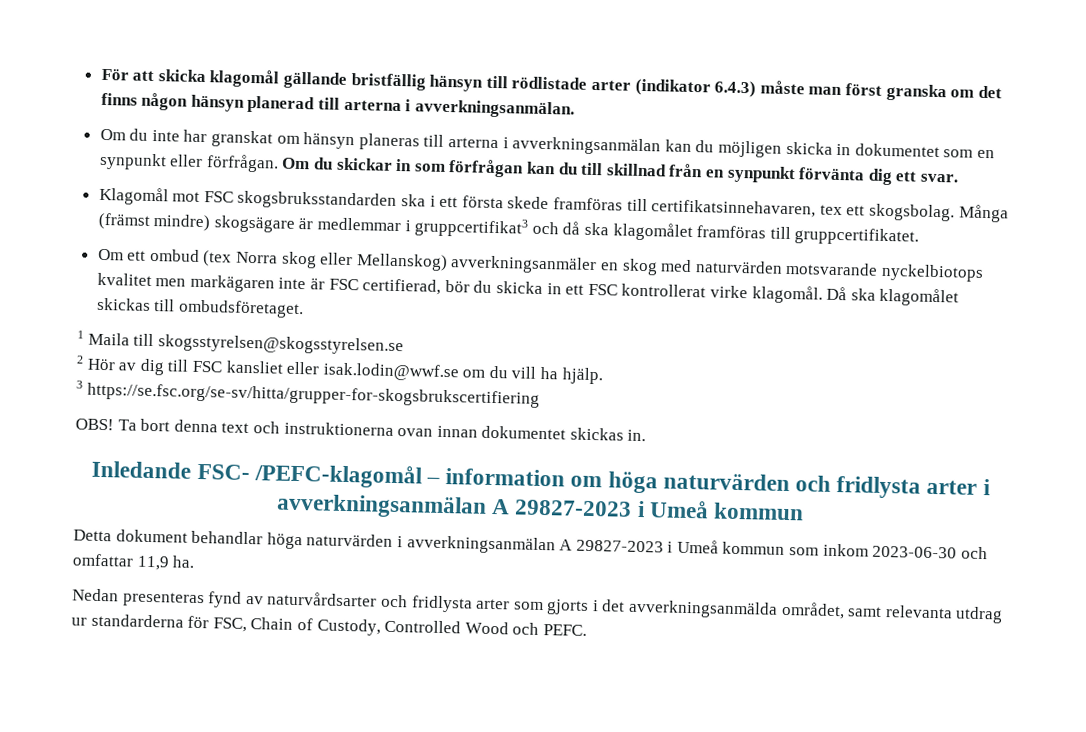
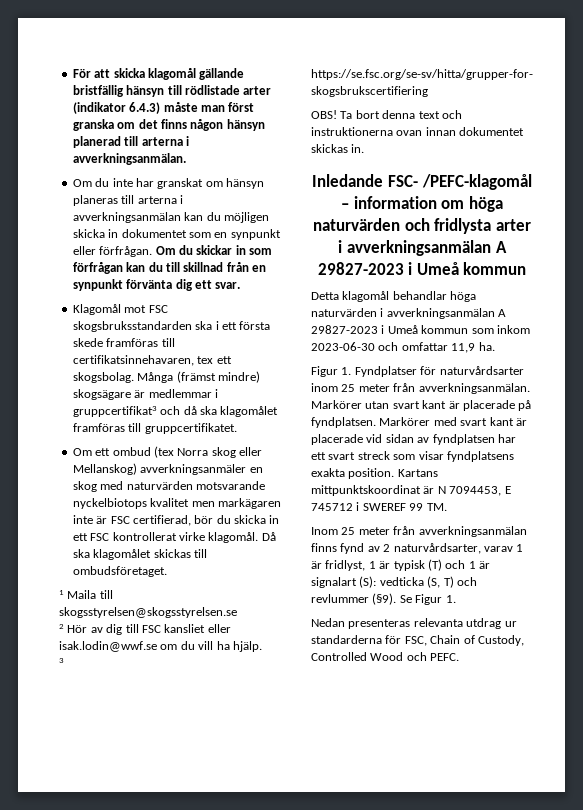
[115,529,188,543] dokument -> [342,291,390,302] klagomål
[72,588,883,620] Nedan presenteras fynd av naturvårdsarter och fridlysta arter som gjorts i det avverkningsanmälda området, samt -> [311,366,524,377] [311,383,530,394] [311,400,532,411] [311,417,527,428] [311,434,516,445] [311,451,514,462] [311,468,438,479] [311,485,511,496] [311,502,447,511] [311,526,527,537] [311,543,524,554] [311,559,490,571] [311,576,477,588] [311,593,456,605] [311,618,411,629] Figur 1. Fyndplatser för naturvårdsarter inom 25 meter från avverkningsanmälan. Markörer utan svart kant är placerade på fyndplatsen. Markörer med svart kant är placerade vid sidan av fyndplatsen har ett svart streck som visar fyndplatsens exakta position. Kartans mittpunktskoordinat är N 7094453, E 745712 i SWEREF 99 TM. // Inom 25 meter från avverkningsanmälan finns fynd av 2 naturvårdsarter, varav 1 är fridlyst, 1 är typisk (T) och 1 är signalart (S): vedticka (S, T) och revlummer (§9). Se Figur 1. // Nedan presenteras

